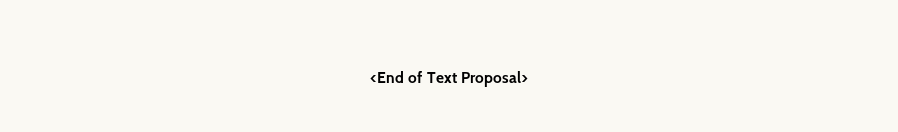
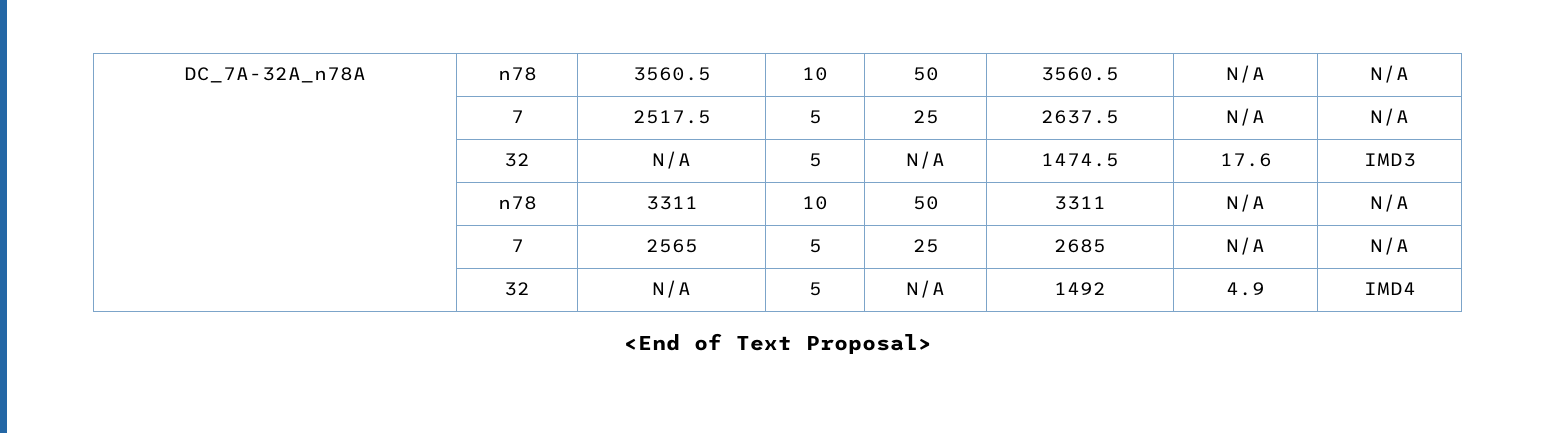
(370, 77) none -> [184,67,366,83] [497,67,537,81] [632,67,711,81] [802,67,828,81] [912,67,939,81] [1041,67,1119,81] [1226,65,1265,83] [1370,65,1409,83] [510,110,524,123] [632,110,711,124] [808,110,822,124] [912,110,939,124] [1041,110,1119,124] [1226,108,1265,126] [1370,108,1409,126] [504,153,530,167] [652,151,691,169] [808,153,822,167] [906,151,945,169] [1041,153,1119,167] [1219,153,1272,167] [1363,153,1416,167] [497,196,537,210] [645,196,698,210] [802,196,828,210] [912,196,939,210] [1054,196,1106,210] [1226,194,1265,212] [1370,194,1409,212] [510,239,524,252] [645,239,698,253] [808,239,822,253] [912,239,939,253] [1054,239,1106,253] [1226,237,1265,255] [1370,237,1409,255] [504,282,530,296] [652,280,691,298] [808,282,822,296] [906,280,945,298] [1054,282,1106,295] [1226,282,1265,296] [1363,282,1416,295] DC_7A-32A_n78A | n78 | 3560.5 | 10 | 50 | 3560.5 | N/A | N/A // | 7 | 2517.5 | 5 | 25 | 2637.5 | N/A | N/A // | 32 | N/A | 5 | N/A | 1474.5 | 17.6 | IMD3 // | n78 | 3311 | 10 | 50 | 3311 | N/A | N/A // | 7 | 2565 | 5 | 25 | 2685 | N/A | N/A // | 32 | N/A | 5 | N/A | 1492 | 4.9 | IMD4 //

